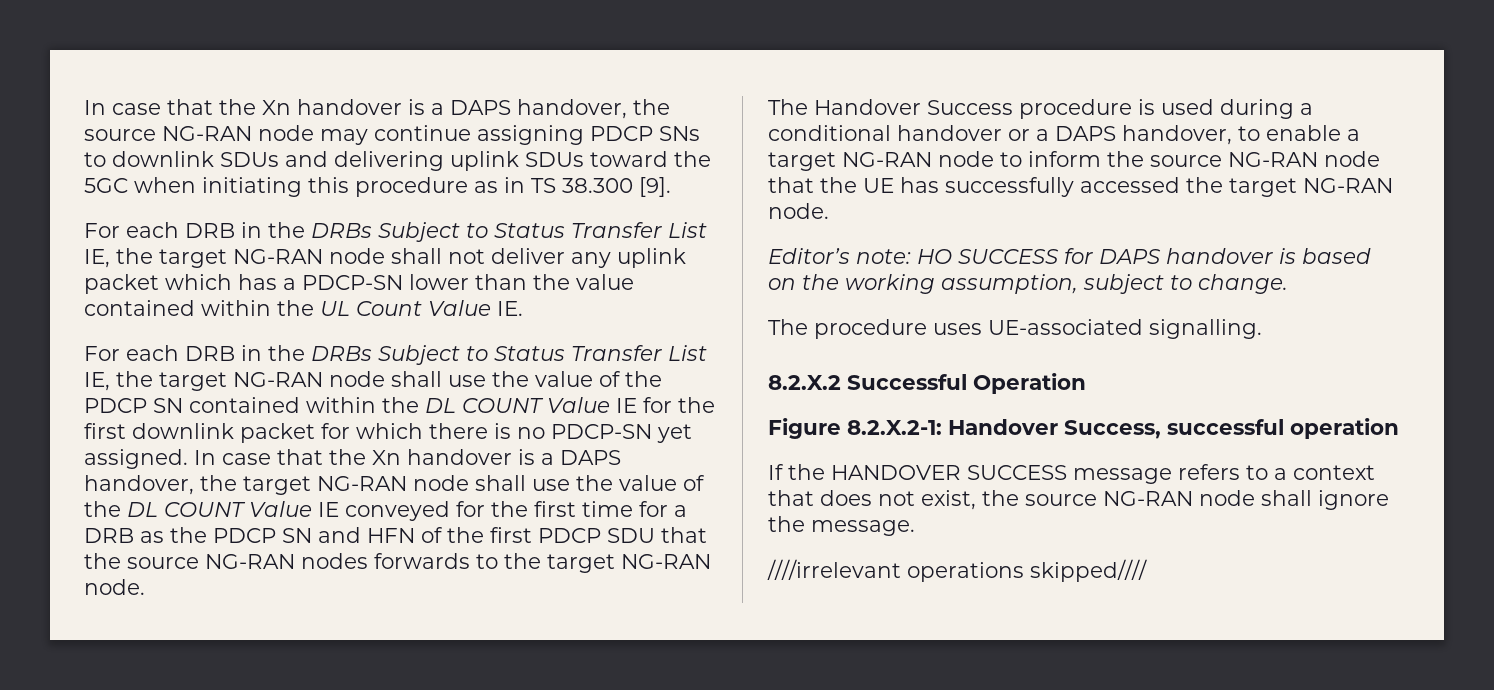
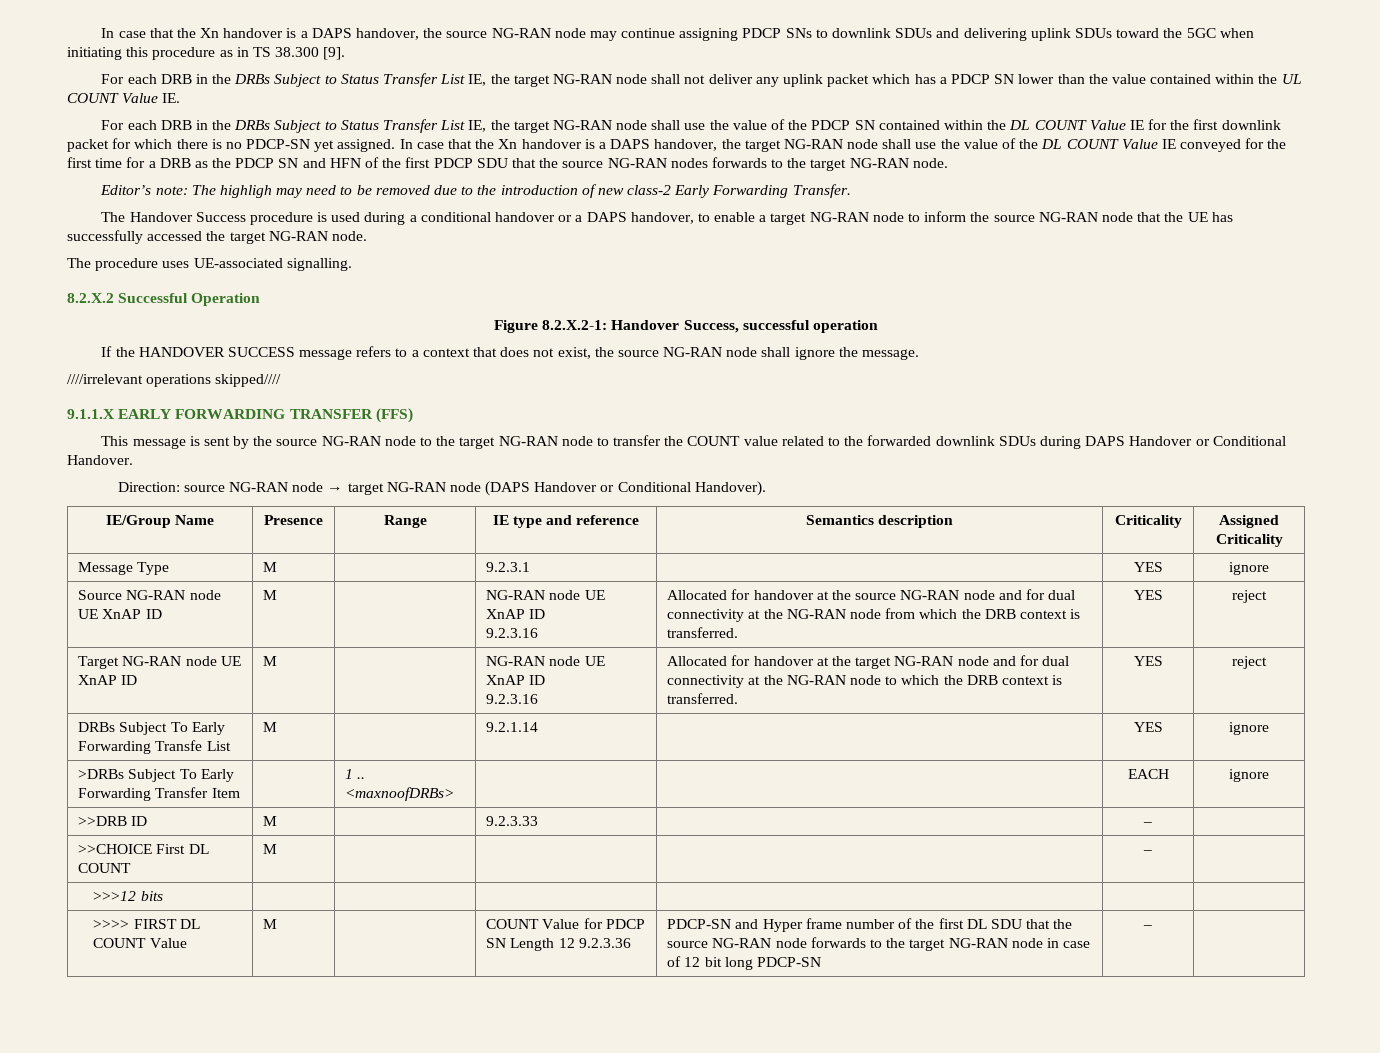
[302,275,403,290] PDCP-SN -> [950,74,1015,84] PDCP SN
[356,301,422,316] Count -> [67,93,119,103] COUNT
(145, 587) none -> [100,184,851,198] // Editor’s note: The highligh may need to be removed due to the introduction of new class-2 Early Forwarding Transfer.
[768,248,1371,264] [768,274,1288,294] // Editor’s note: HO SUCCESS for DAPS handover is based on the working assumption, subject to change. -> (367, 236) none
(1147, 570) none -> [67,408,413,423] [101,435,1286,449] [67,455,133,465] [117,481,766,496] [105,515,215,528] [264,515,323,525] [383,515,427,528] [492,515,640,528] [805,515,954,528] [1114,515,1182,528] [1219,515,1279,528] [1215,534,1283,547] [78,562,170,575] [263,562,278,572] [486,562,531,572] [1133,562,1163,572] [1229,562,1269,575] [78,590,221,600] [78,609,162,619] [263,590,278,600] [486,590,605,600] [486,609,546,619] [486,628,539,638] [667,589,1076,600] [667,608,1081,622] [667,627,739,638] [1133,590,1163,600] [1232,590,1267,603] [78,656,241,669] [78,675,138,685] [263,656,278,666] [486,656,605,666] [486,675,546,685] [486,694,539,704] [667,655,1070,669] [667,675,1063,688] [667,693,739,704] [1133,656,1163,666] [1232,656,1267,669] [78,722,225,735] [78,740,231,754] [263,722,278,732] [486,722,539,732] [1133,722,1163,732] [1229,722,1269,735] [78,769,234,782] [78,787,240,801] [345,769,366,779] [345,787,455,801] [1127,769,1169,779] [1229,769,1269,782] [78,816,148,826] [263,816,278,826] [486,816,539,826] [1143,822,1152,826] [78,844,209,854] [78,863,132,873] [263,844,278,854] [1143,850,1152,854] [93,891,163,901] [93,919,200,929] [93,938,187,948] [263,919,278,929] [486,918,645,929] [486,938,631,951] [667,918,1073,932] [667,937,1091,951] [667,956,821,970] [1143,925,1152,929] // 9.1.1.X EARLY FORWARDING TRANSFER (FFS) // This message is sent by the source NG-RAN node to the target NG-RAN node to transfer the COUNT value related to the forwarded downlink SDUs during DAPS Handover or Conditional Handover. // Direction: source NG-RAN node → target NG-RAN node (DAPS Handover or Conditional Handover). // IE/Group Name | Presence | Range | IE type and reference | Semantics description | Criticality | Assigned Criticality // Message Type | M | | 9.2.3.1 | | YES | ignore // Source NG-RAN node UE XnAP ID | M | | NG-RAN node UE XnAP ID // 9.2.3.16 | Allocated for handover at the source NG-RAN node and for dual connectivity at the NG-RAN node from which the DRB context is transferred. | YES | reject // Target NG-RAN node UE XnAP ID | M | | NG-RAN node UE XnAP ID // 9.2.3.16 | Allocated for handover at the target NG-RAN node and for dual connectivity at the NG-RAN node to which the DRB context is transferred. | YES | reject // DRBs Subject To Early Forwarding Transfe List | M | | 9.2.1.14 | | YES | ignore // >DRBs Subject To Early Forwarding Transfer Item | | 1 .. <maxnoofDRBs> | | | EACH | ignore // >>DRB ID | M | | 9.2.3.33 | | – | // >>CHOICE First DL COUNT | M | | | | – | // >>>12 bits | | | | | | // >>>> FIRST DL COUNT Value | M | | COUNT Value for PDCP SN Length 12 9.2.3.36 | PDCP-SN and Hyper frame number of the first DL SDU that the source NG-RAN node forwards to the target NG-RAN node in case of 12 bit long PDCP-SN | – |

